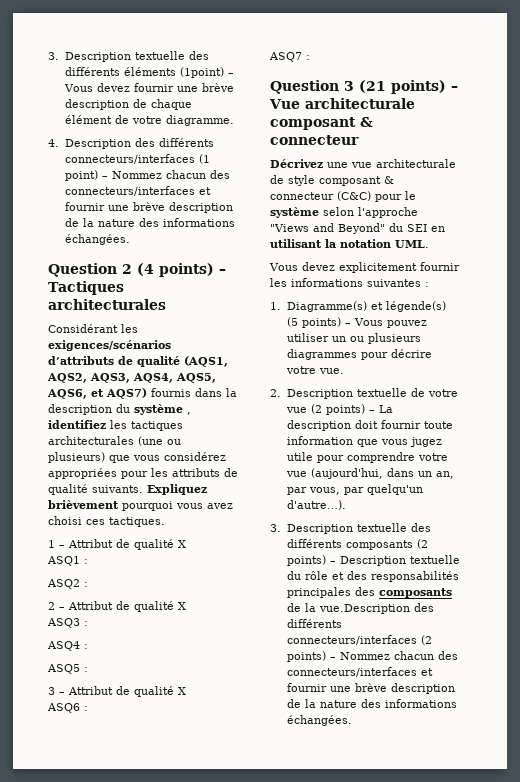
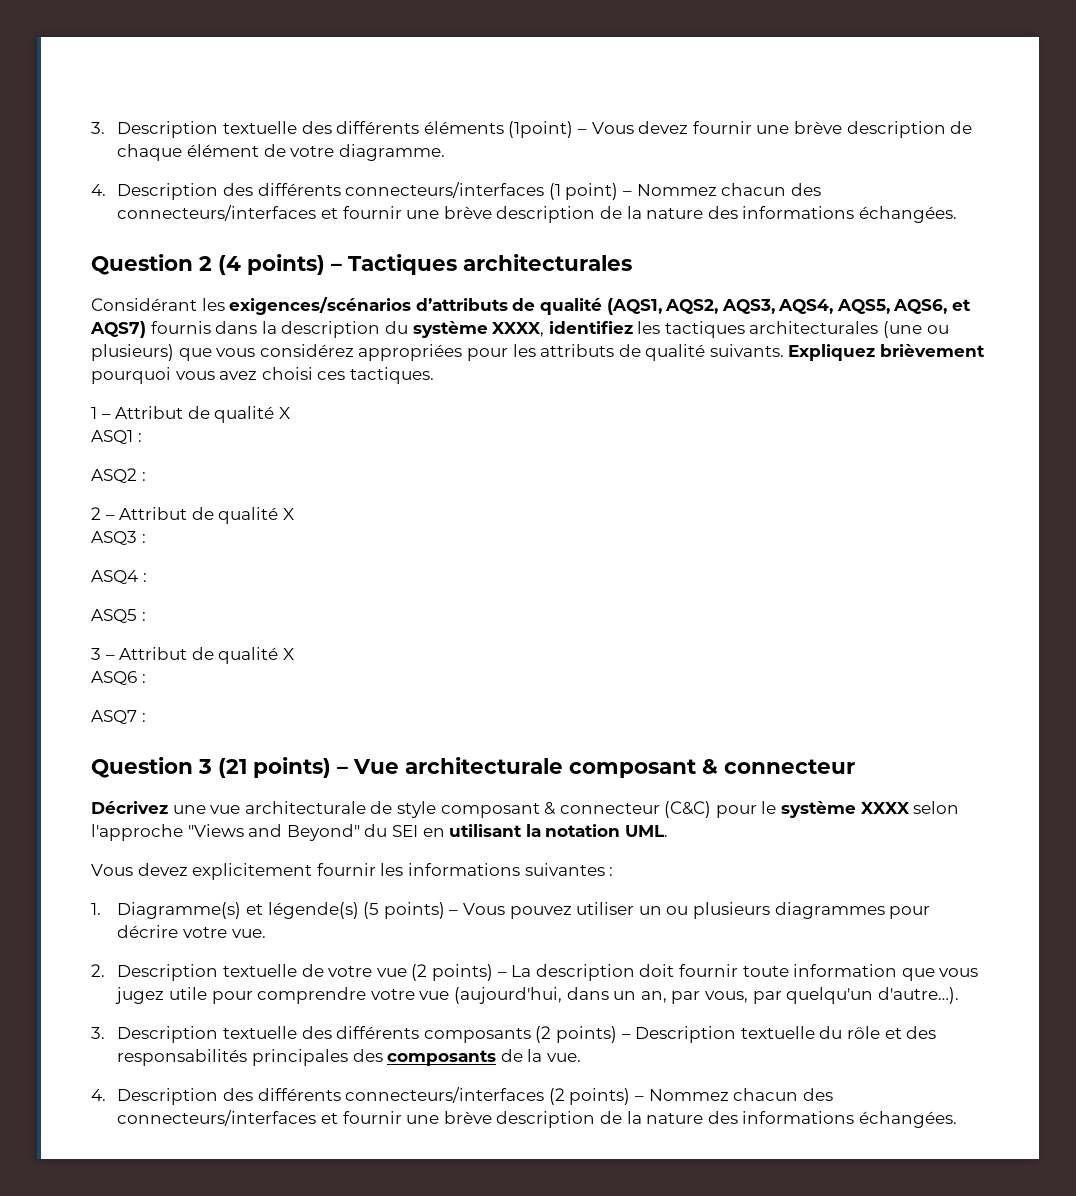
[187,412,191,415] , -> [492,322,545,337] XXXX,
(319, 212) none -> [860,802,910,814] XXXX
[318,604,410,614] vue.Description -> [546,1053,581,1062] [91,1088,219,1105] vue. // 4. Description

